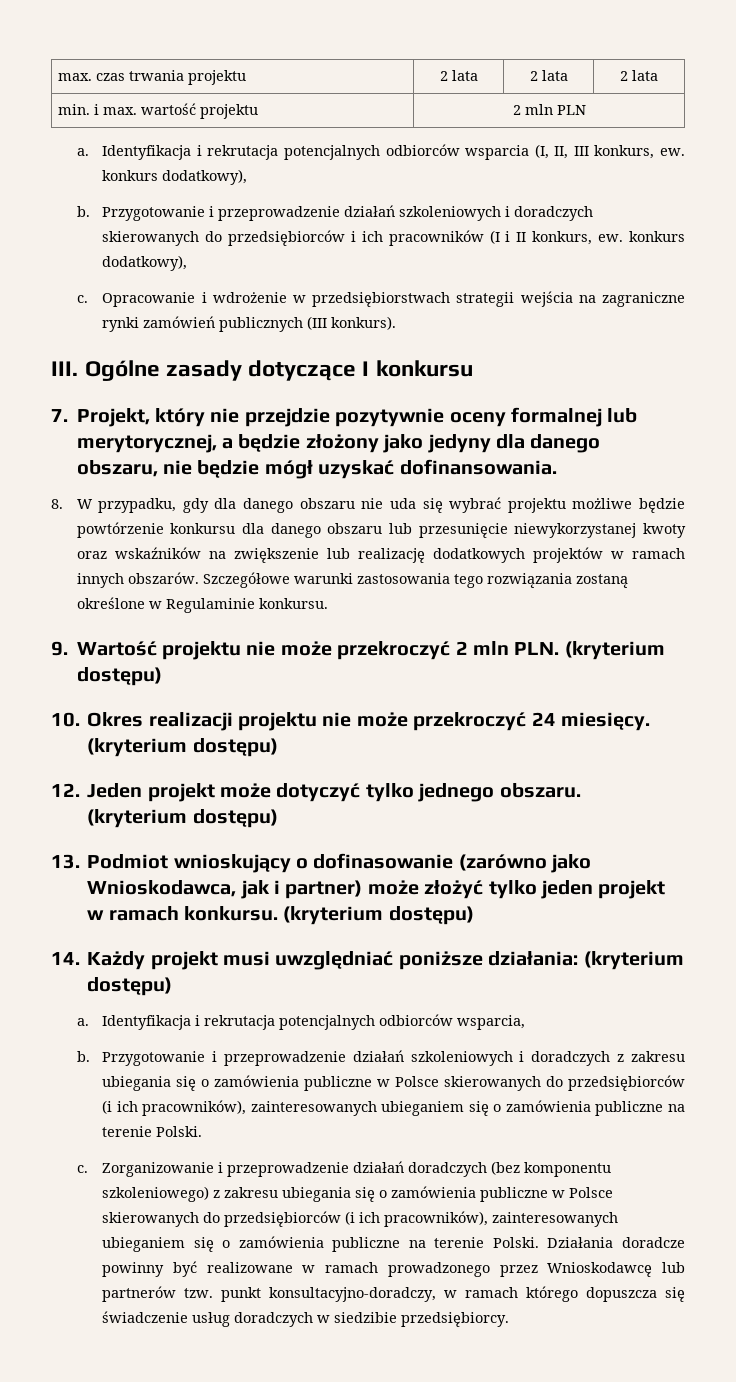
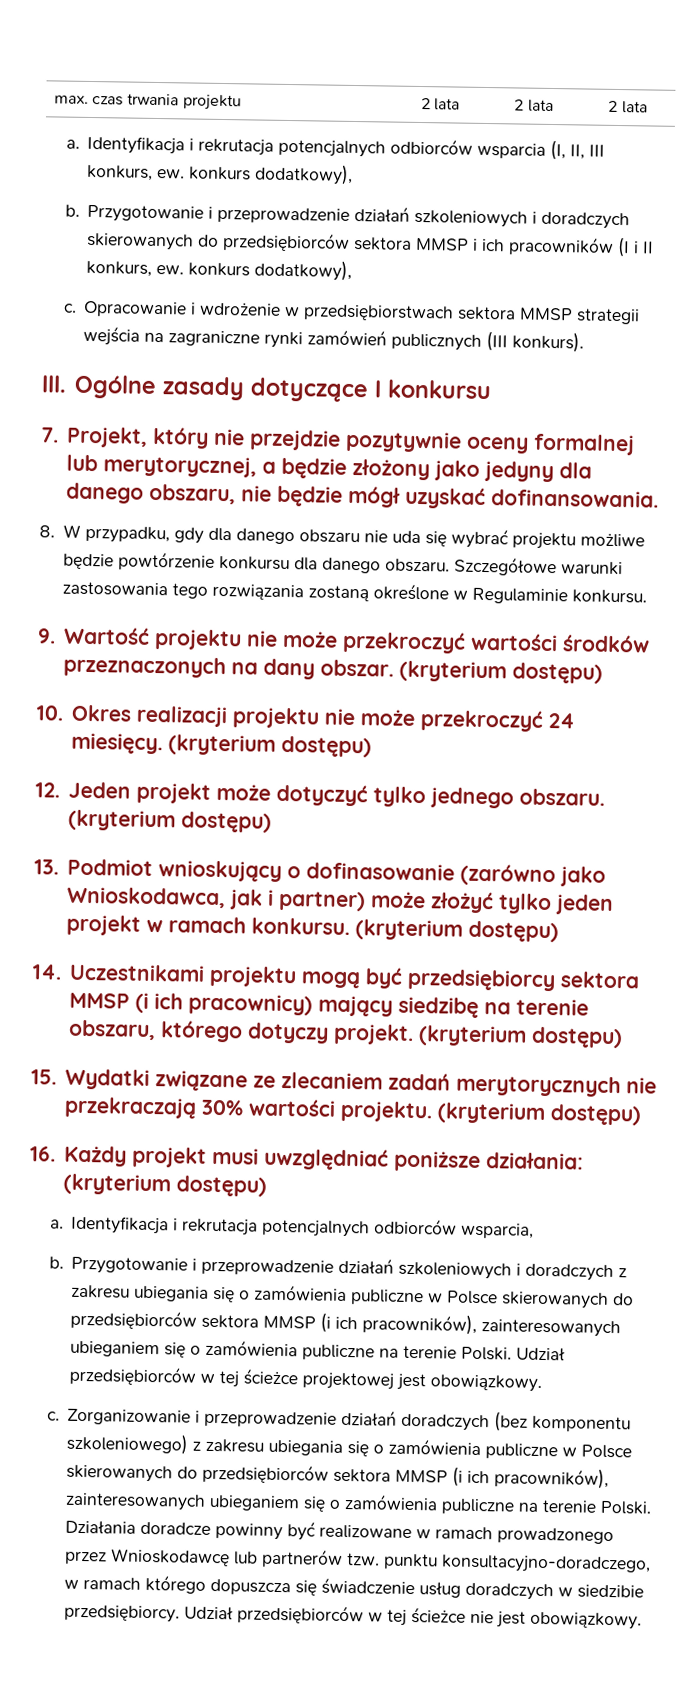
[58,103,259,119] [512,104,586,115] // min. i max. wartość projektu | 2 mln PLN -> (648, 107) none
(346, 238) none -> [353,237,470,251] sektora MMSP
(451, 299) none -> [457,306,574,321] sektora MMSP
[327,523,686,538] [76,547,685,563] [76,572,199,588] obszaru lub przesunięcie niewykorzystanej kwoty oraz wskaźników na zwiększenie lub realizację dodatkowych projektów w ramach innych obszarów. -> [384,558,450,573] obszaru.
[455,641,560,655] 2 mln PLN. -> [469,632,650,653] [62,655,394,680] wartości środków przeznaczonych na dany obszar.
(80, 958) none -> [68,963,640,992] [68,992,589,1018] [67,1019,623,1049] [31,1068,657,1098] [63,1096,642,1126] [30,1146,56,1162] Uczestnikami projektu mogą być przedsiębiorcy sektora MMSP (i ich pracownicy) mający siedzibę na terenie obszaru, którego dotyczy projekt. (kryterium dostępu) // 15. Wydatki związane ze zlecaniem zadań merytorycznych nie przekraczają 30% wartości projektu. (kryterium dostępu) // 16.
(685, 1083) none -> [201,1314,317,1329] sektora MMSP
(203, 1131) none -> [516,1347,567,1362] [69,1365,543,1392] Udział przedsiębiorców w tej ścieżce projektowej jest obowiązkowy.
(342, 1219) none -> [333,1468,449,1483] sektora MMSP
[221,1287,437,1302] punkt konsultacyjno-doradczy, -> [383,1553,652,1574] punktu konsultacyjno-doradczego,
(510, 1319) none -> [184,1604,643,1630] Udział przedsiębiorców w tej ścieżce nie jest obowiązkowy.

